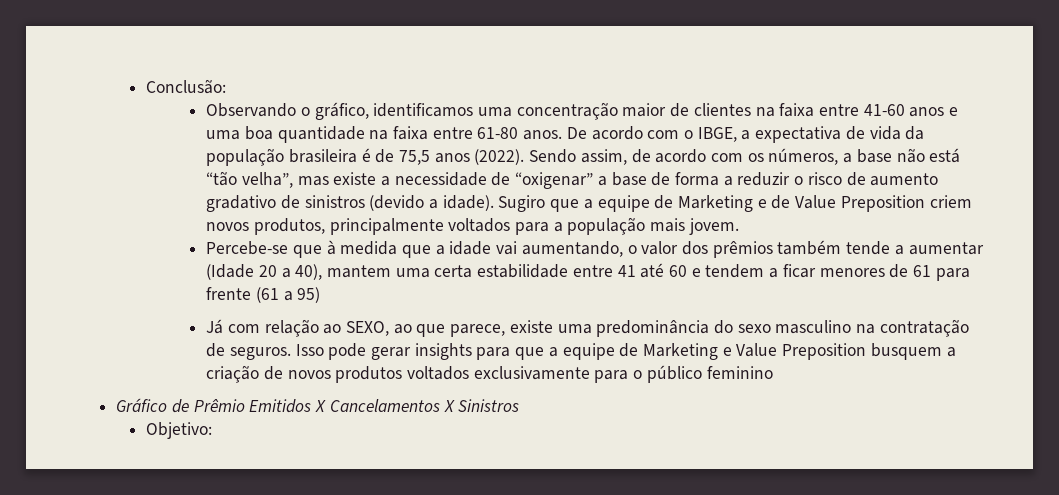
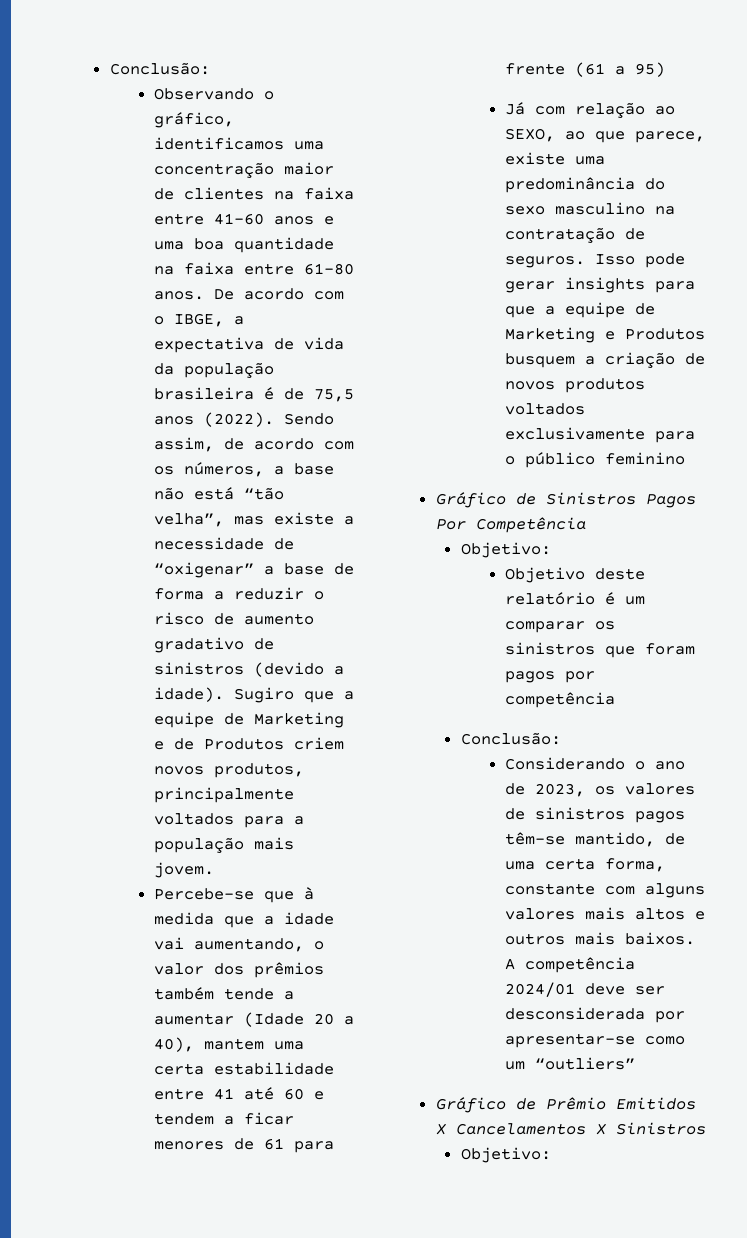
[795,195,925,212] Value Preposition -> [203,738,284,750] Produtos
[736,343,867,360] Value Preposition -> [624,328,705,340] Produtos
(773, 372) none -> [435,492,696,508] [435,517,586,533] [460,542,551,558] [504,567,645,583] [504,592,645,605] [504,621,615,633] [504,642,695,658] [504,671,595,683] [504,692,615,708] [460,732,561,745] [504,757,685,770] [504,783,695,797] [504,807,685,823] [504,832,685,847] [504,858,665,872] [504,883,705,898] [504,907,705,920] [504,932,695,945] [504,957,635,973] [504,982,665,997] [504,1007,685,1023] [504,1033,685,1048] [504,1057,635,1070] // Gráfico de Sinistros Pagos Por Competência // Objetivo: // Objetivo deste relatório é um comparar os sinistros que foram pagos por competência // Conclusão: // Considerando o ano de 2023, os valores de sinistros pagos têm-se mantido, de uma certa forma, constante com alguns valores mais altos e outros mais baixos. A competência 2024/01 deve ser desconsiderada por apresentar-se como um “outliers”

